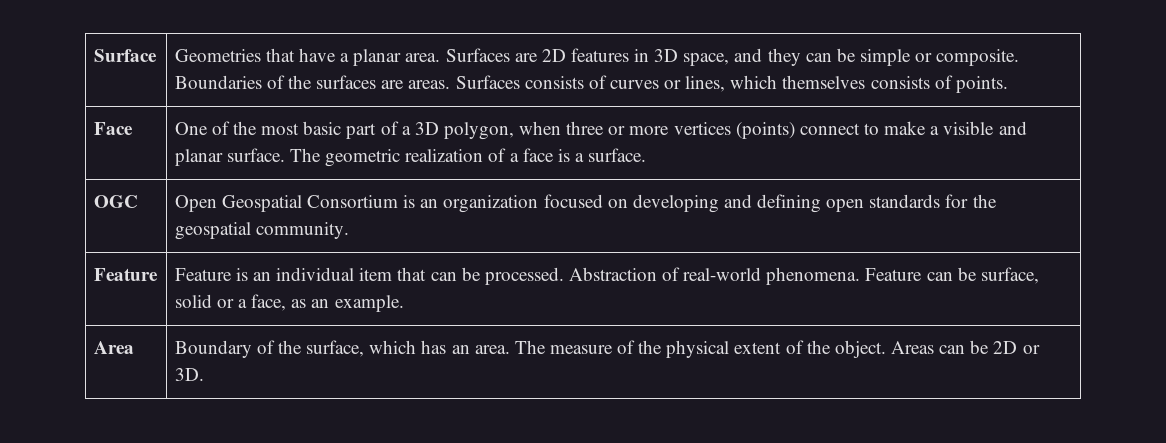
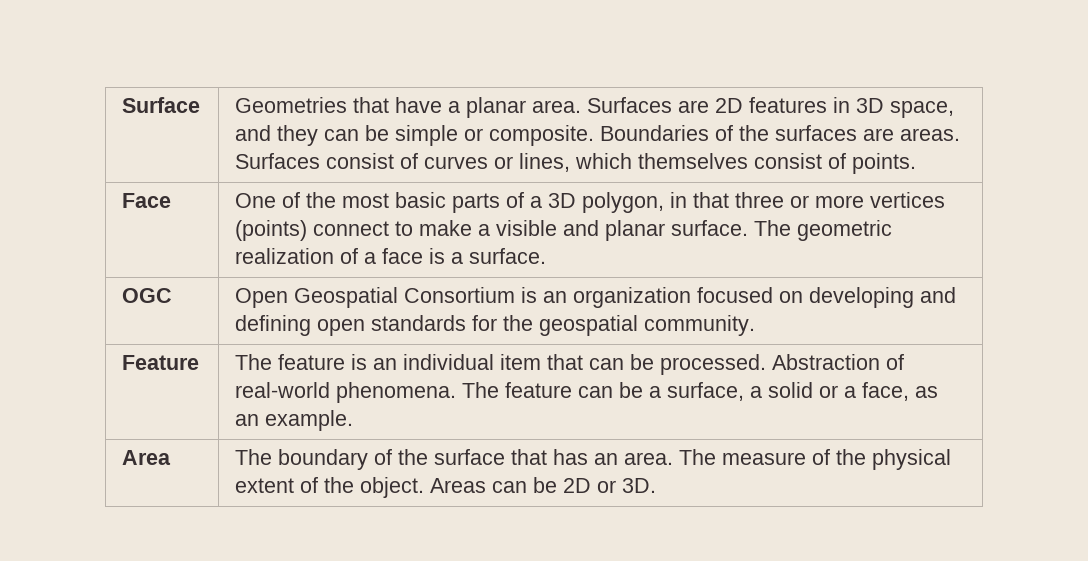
[524,76,584,89] consists -> [326,153,395,169] consist
[870,76,930,89] consists -> [754,153,823,169] consist
[346,123,377,139] part -> [452,193,501,213] parts
[519,121,562,135] when -> [670,192,730,208] in that
[174,268,232,281] Feature -> [235,354,346,370] The feature
[865,267,1039,284] Feature can be surface, -> [462,382,763,401] The feature can be a surface, a
[174,340,417,358] Boundary of the surface, which -> [235,449,548,470] The boundary of the surface that

